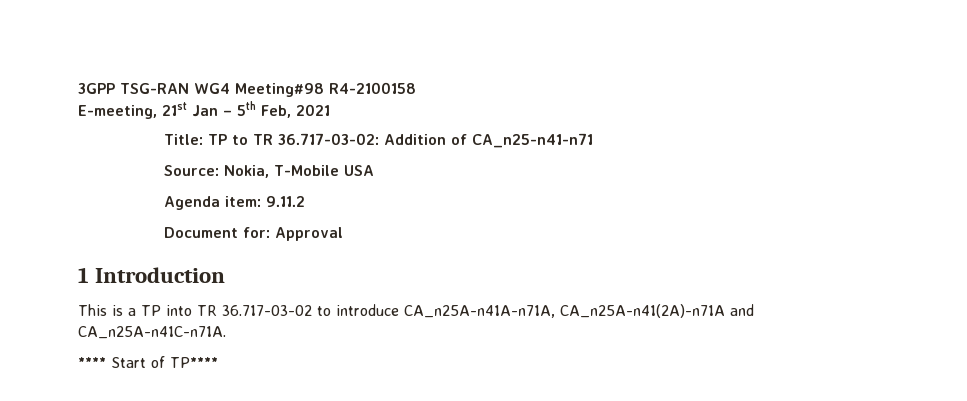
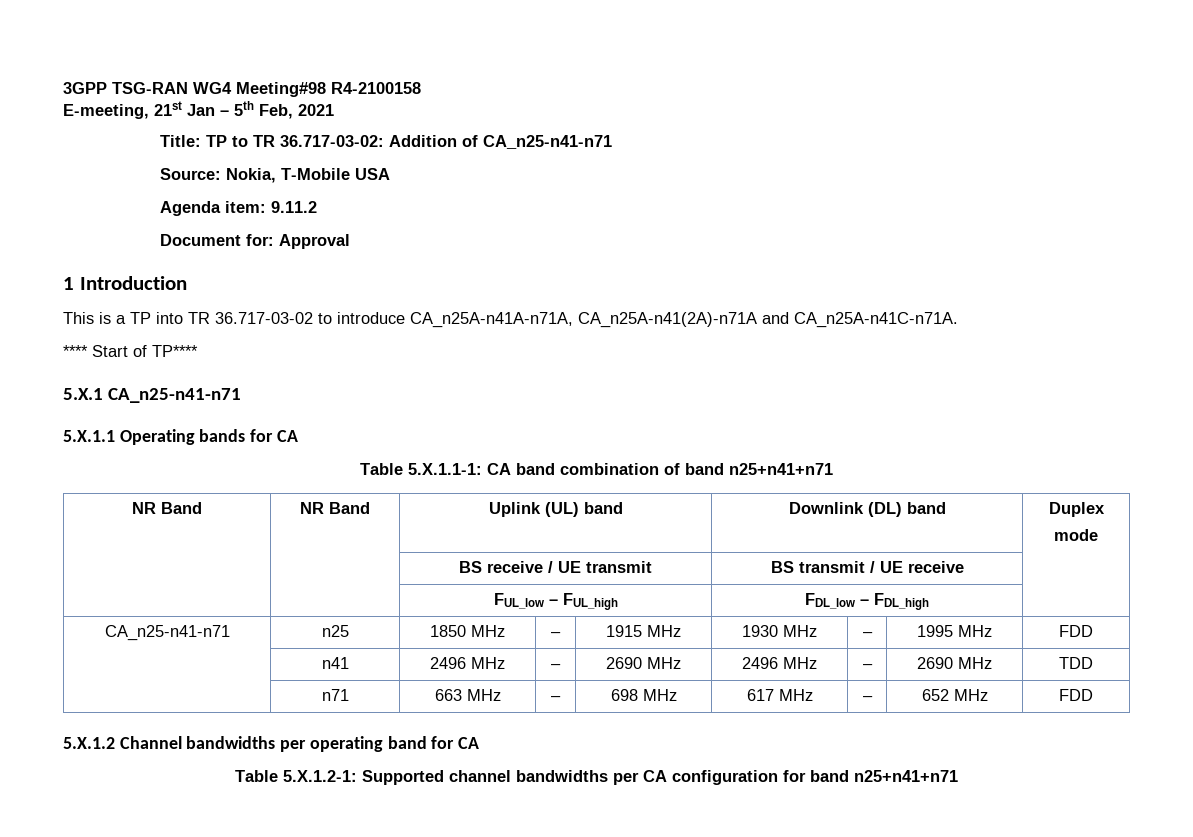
(218, 362) none -> [63,388,241,403] [63,429,298,445] [360,463,833,475] [132,502,202,514] [300,502,371,514] [488,502,623,517] [788,502,946,517] [1048,502,1105,517] [1054,529,1098,541] [459,561,652,573] [770,561,964,573] [493,593,618,610] [805,593,929,610] [104,625,230,641] [321,625,349,637] [430,625,506,637] [551,632,561,637] [606,625,681,637] [742,625,817,637] [862,632,873,637] [917,625,992,637] [1059,625,1093,637] [321,657,349,669] [430,657,506,669] [551,664,561,669] [606,657,681,669] [742,657,817,669] [862,664,873,669] [917,657,992,669] [1059,657,1093,669] [321,689,349,701] [434,689,501,701] [551,696,561,701] [610,689,677,701] [746,689,813,701] [862,696,873,701] [921,689,988,701] [1059,689,1093,701] [63,736,480,752] [235,770,958,785] // 5.X.1 CA_n25-n41-n71 // 5.X.1.1 Operating bands for CA // Table 5.X.1.1-1: CA band combination of band n25+n41+n71 // NR Band | NR Band | Uplink (UL) band | Downlink (DL) band | Duplex // mode // | | BS receive / UE transmit | BS transmit / UE receive | // | | FUL_low – FUL_high | FDL_low – FDL_high | // CA_n25-n41-n71 | n25 | 1850 MHz | – | 1915 MHz | 1930 MHz | – | 1995 MHz | FDD // | n41 | 2496 MHz | – | 2690 MHz | 2496 MHz | – | 2690 MHz | TDD // | n71 | 663 MHz | – | 698 MHz | 617 MHz | – | 652 MHz | FDD // 5.X.1.2 Channel bandwidths per operating band for CA // Table 5.X.1.2-1: Supported channel bandwidths per CA configuration for band n25+n41+n71

